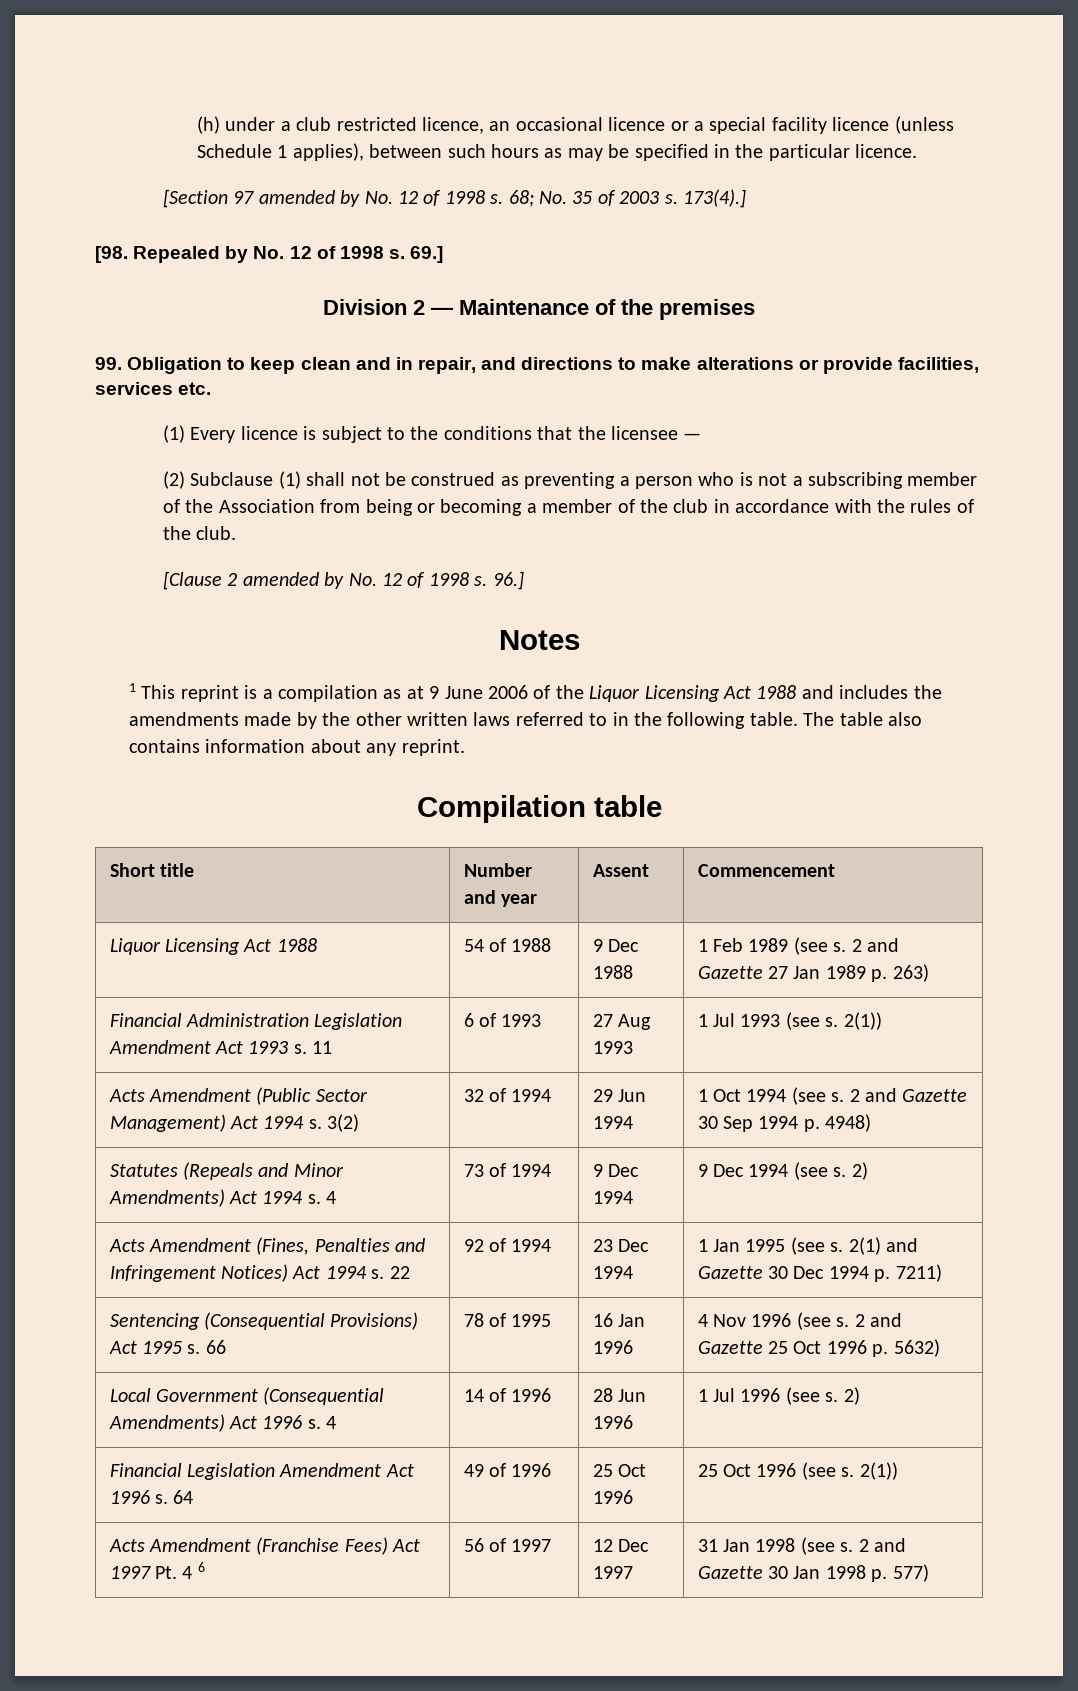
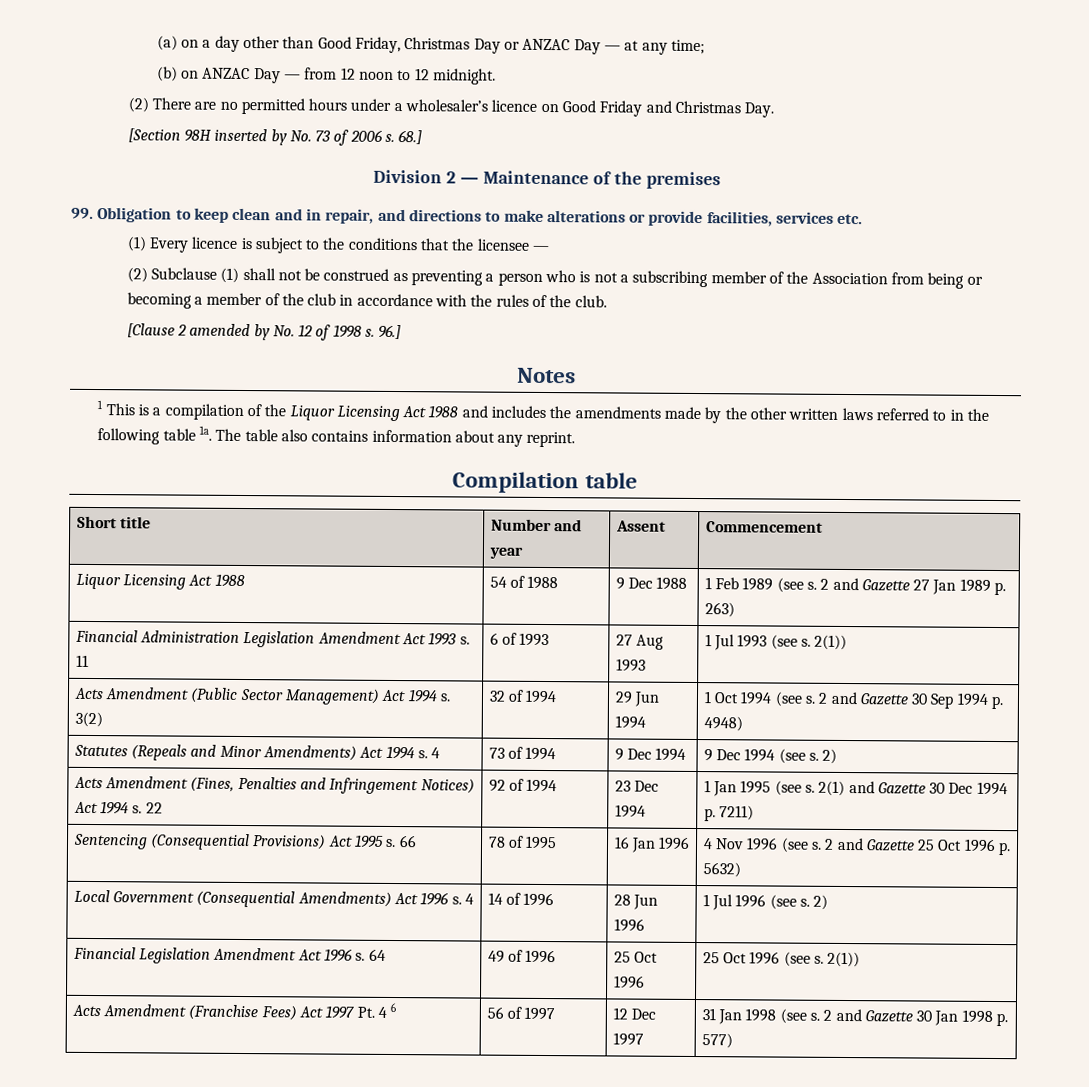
[196,116,954,134] [196,143,918,161] [162,189,746,208] [95,246,444,263] (h) under a club restricted licence, an occasional licence or a special facility licence (unless Schedule 1 applies), between such hours as may be specified in the particular licence. // [Section 97 amended by No. 12 of 1998 s. 68; No. 35 of 2003 s. 173(4).] // [98. Repealed by No. 12 of 1998 s. 69.] -> [156,35,705,55] [156,66,497,85] [127,97,775,118] [127,128,423,146] (a) on a day other than Good Friday, Christmas Day or ANZAC Day — at any time; // (b) on ANZAC Day — from 12 noon to 12 midnight. // (2) There are no permitted hours under a wholesaler’s licence on Good Friday and Christmas Day. // [Section 98H inserted by No. 73 of 2006 s. 68.]
[180,685,239,702] reprint -> (135, 409) none
[383,685,528,699] as at 9 June 2006 -> (244, 412) none
[749,712,798,726] table. -> [162,425,212,441] table 1a.

